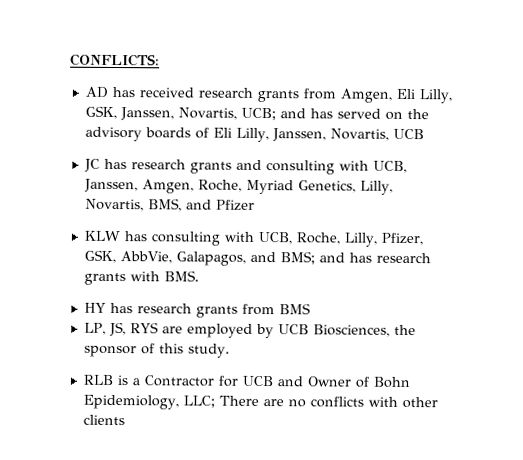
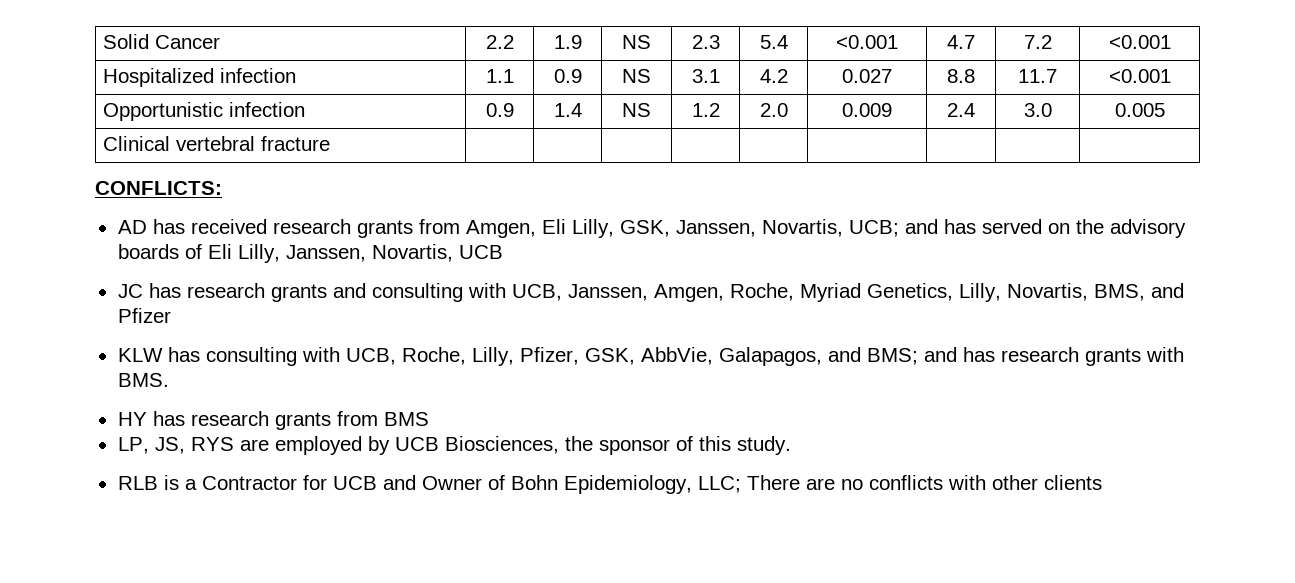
(70, 60) none -> [103,34,221,49] [485,35,514,49] [553,35,582,49] [622,35,651,49] [691,35,720,49] [759,35,788,49] [836,35,898,49] [947,35,975,49] [1023,35,1052,49] [1108,35,1171,49] [103,68,297,87] [485,69,514,83] [553,69,582,83] [622,69,651,83] [691,69,720,83] [759,69,788,83] [842,69,892,83] [947,69,975,83] [1018,69,1057,83] [1108,69,1171,83] [103,102,306,121] [485,103,514,117] [553,103,582,117] [622,103,651,117] [691,103,720,117] [759,103,788,117] [842,103,892,117] [947,103,975,117] [1023,103,1052,117] [1114,103,1165,117] [103,136,331,151] Solid Cancer | 2.2 | 1.9 | NS | 2.3 | 5.4 | <0.001 | 4.7 | 7.2 | <0.001 // Hospitalized infection | 1.1 | 0.9 | NS | 3.1 | 4.2 | 0.027 | 8.8 | 11.7 | <0.001 // Opportunistic infection | 0.9 | 1.4 | NS | 1.2 | 2.0 | 0.009 | 2.4 | 3.0 | 0.005 // Clinical vertebral fracture | | | | | | | | | //

